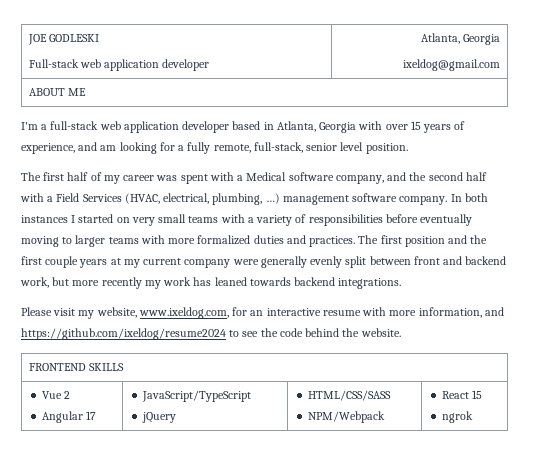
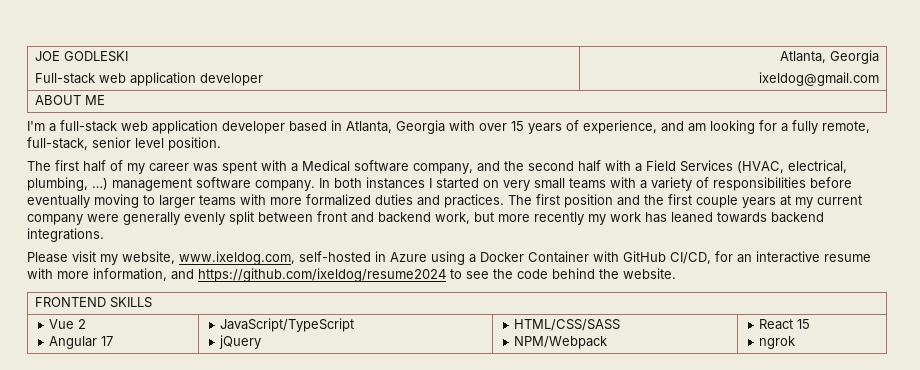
(229, 313) none -> [299,251,711,265] self-hosted in Azure using a Docker Container with GitHub CI/CD,

